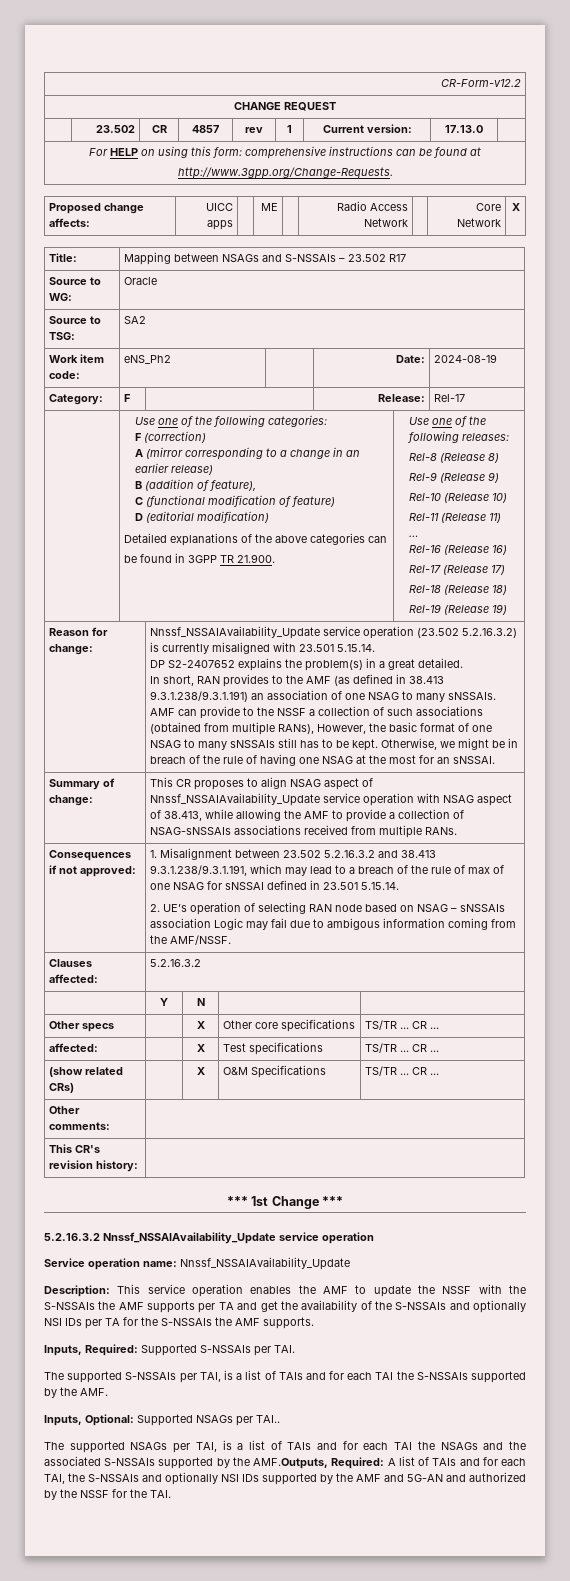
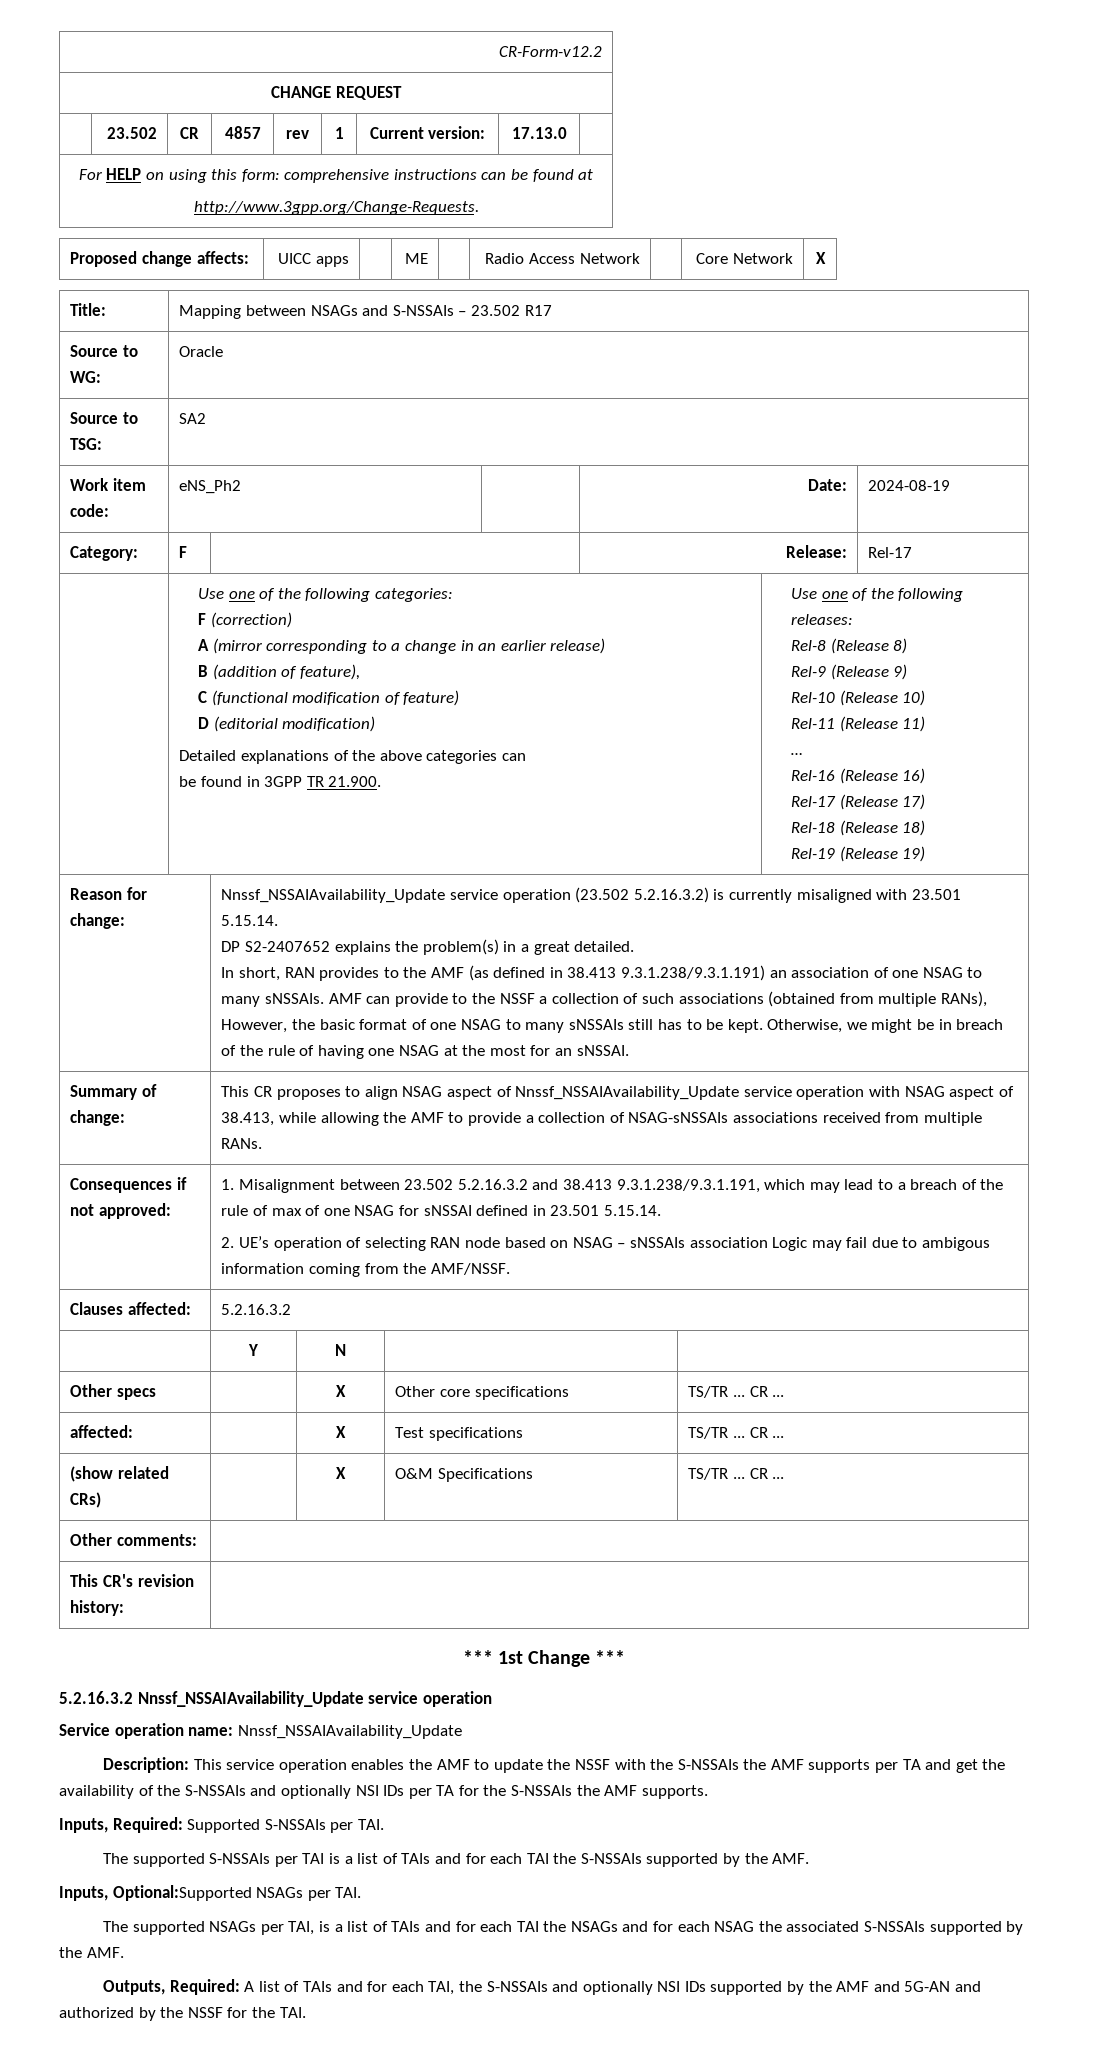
[199,1372,221,1382] TAI, -> [302,1853,325,1864] TAI
[85,1414,280,1426] Optional: Supported NSAGs per TAI.. -> [112,1885,362,1901] Optional:Supported NSAGs per TAI.
(504, 1446) none -> [653,1921,755,1932] for each NSAG
[253,1458,329,1469] AMF.Outputs, -> [86,1947,124,1958] [103,1980,166,1995] AMF. // Outputs,

